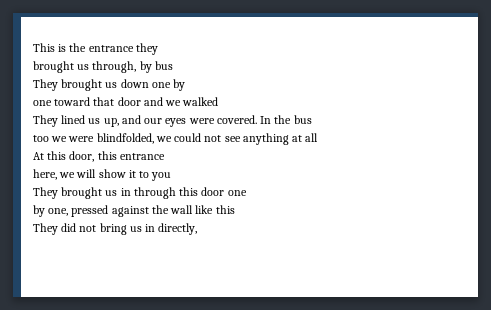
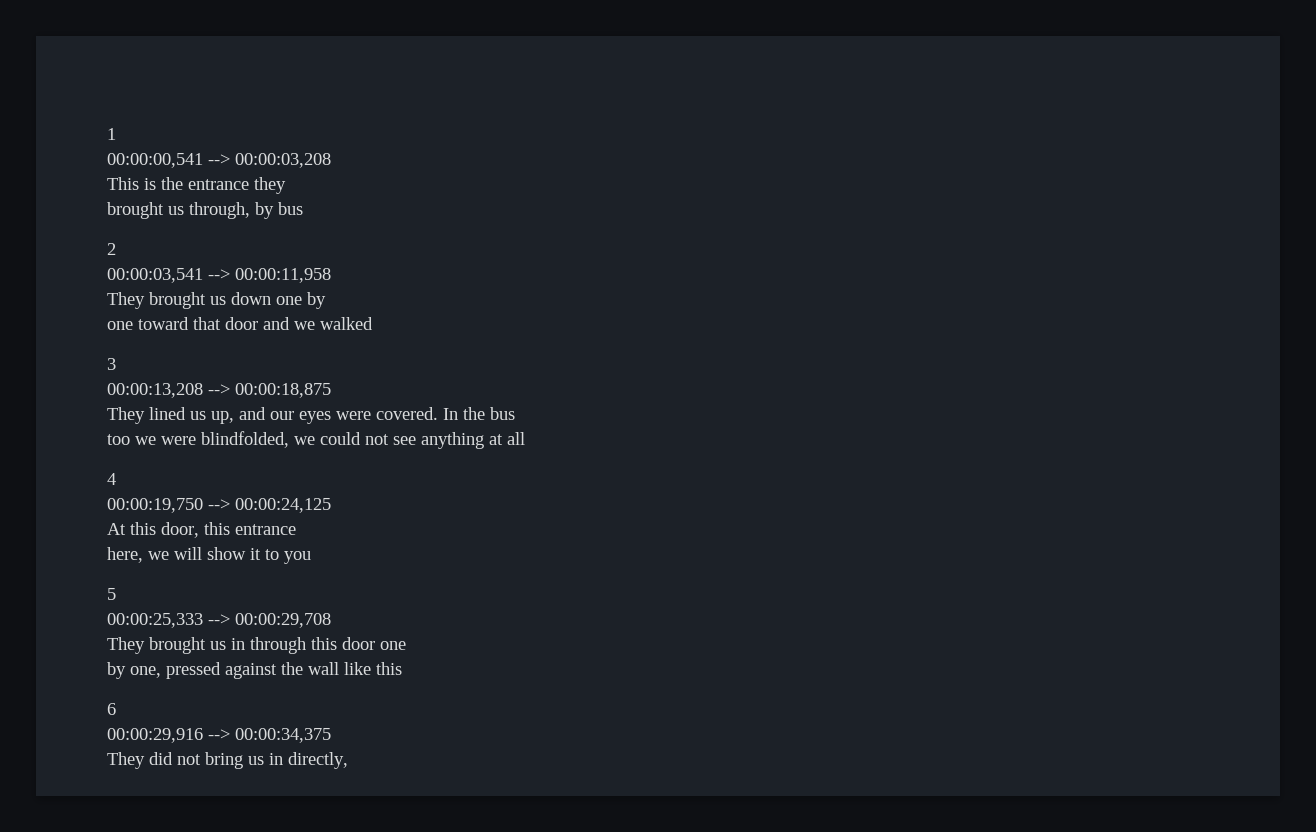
(33, 47) none -> [107,128,116,140] [107,153,331,168] 1 // 00:00:00,541 --> 00:00:03,208 //
(173, 65) none -> [107,243,116,255] [107,268,331,283] // 2 // 00:00:03,541 --> 00:00:11,958
(219, 101) none -> [107,358,116,370] [107,383,331,398] // 3 // 00:00:13,208 --> 00:00:18,875
(319, 137) none -> [107,473,116,485] [107,498,331,513] // 4 // 00:00:19,750 --> 00:00:24,125
(172, 176) none -> [107,588,116,600] [107,613,331,628] // 5 // 00:00:25,333 --> 00:00:29,708
(235, 209) none -> [107,703,116,715] [107,728,331,743] // 6 // 00:00:29,916 --> 00:00:34,375

